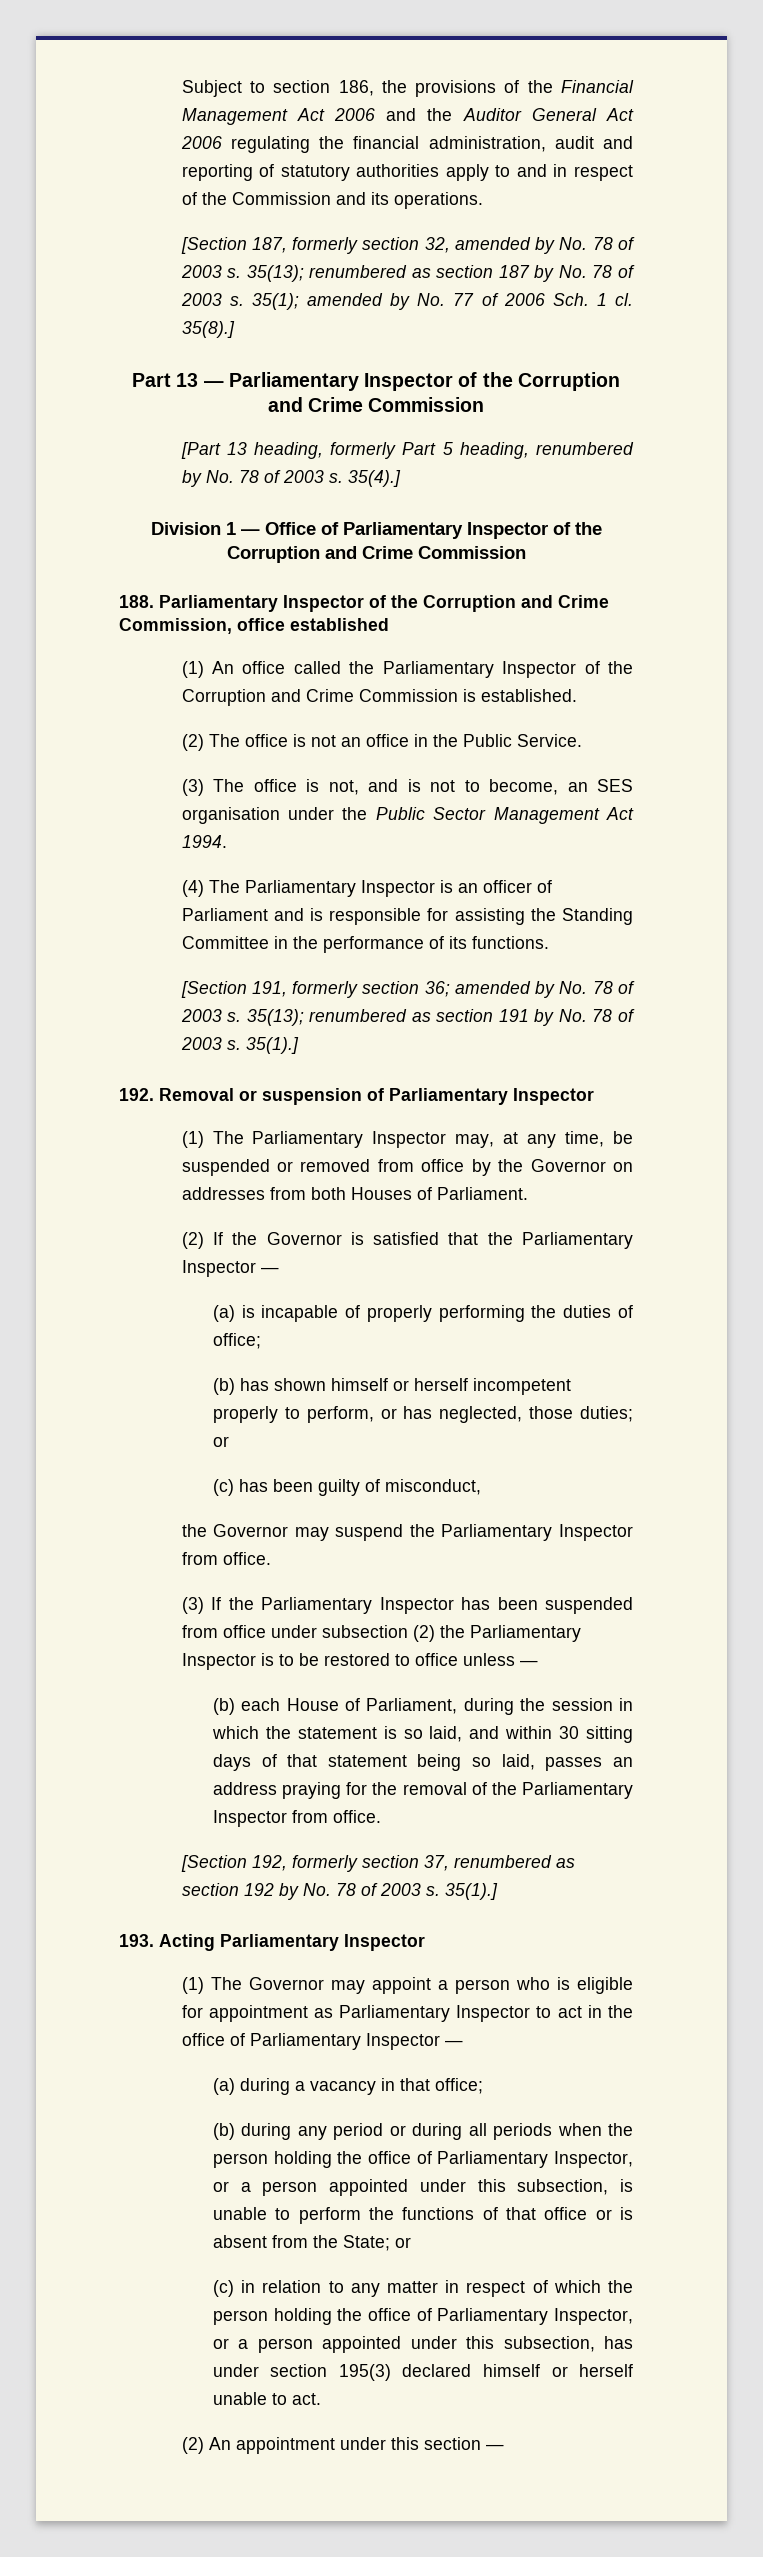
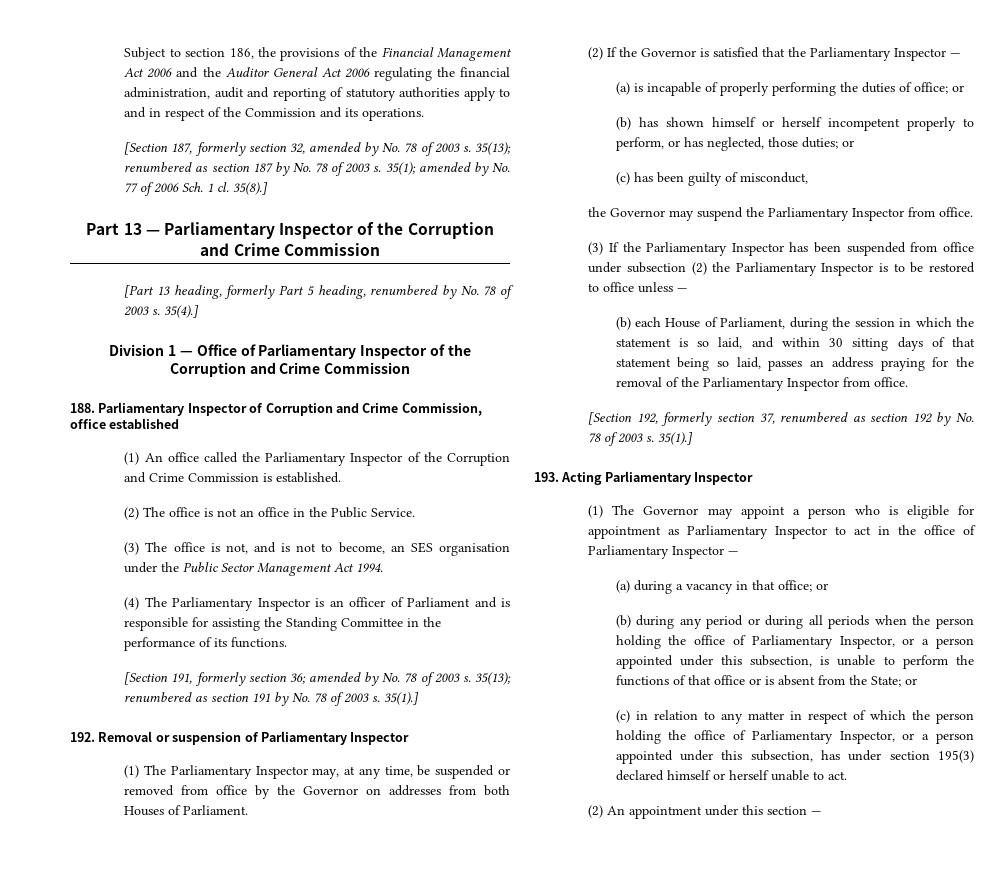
[391,595,418,608] the -> (264, 408) none
(261, 1341) none -> [951,85,964,92] or
(483, 2086) none -> [815,583,828,590] or

